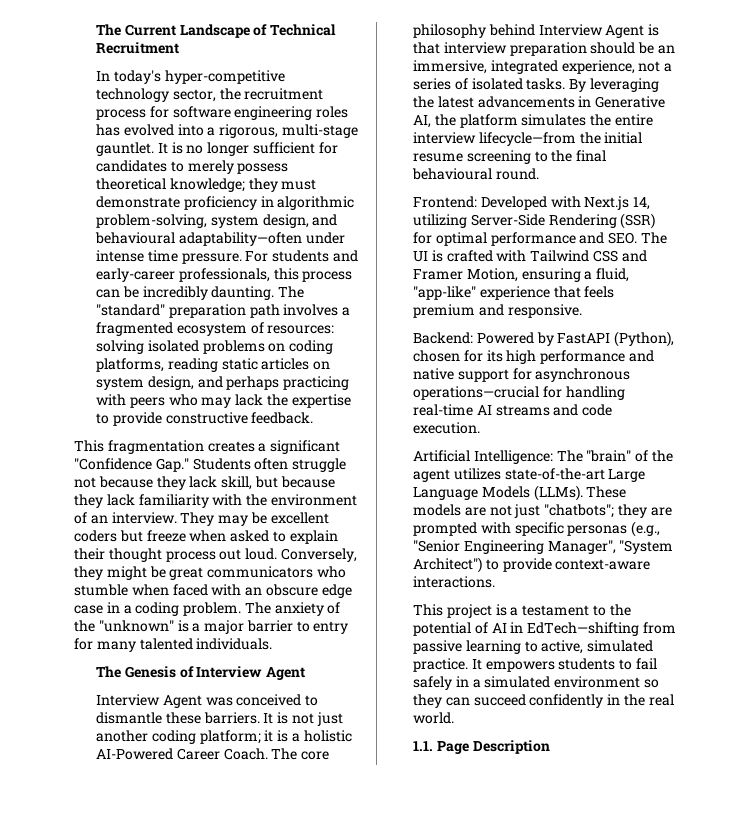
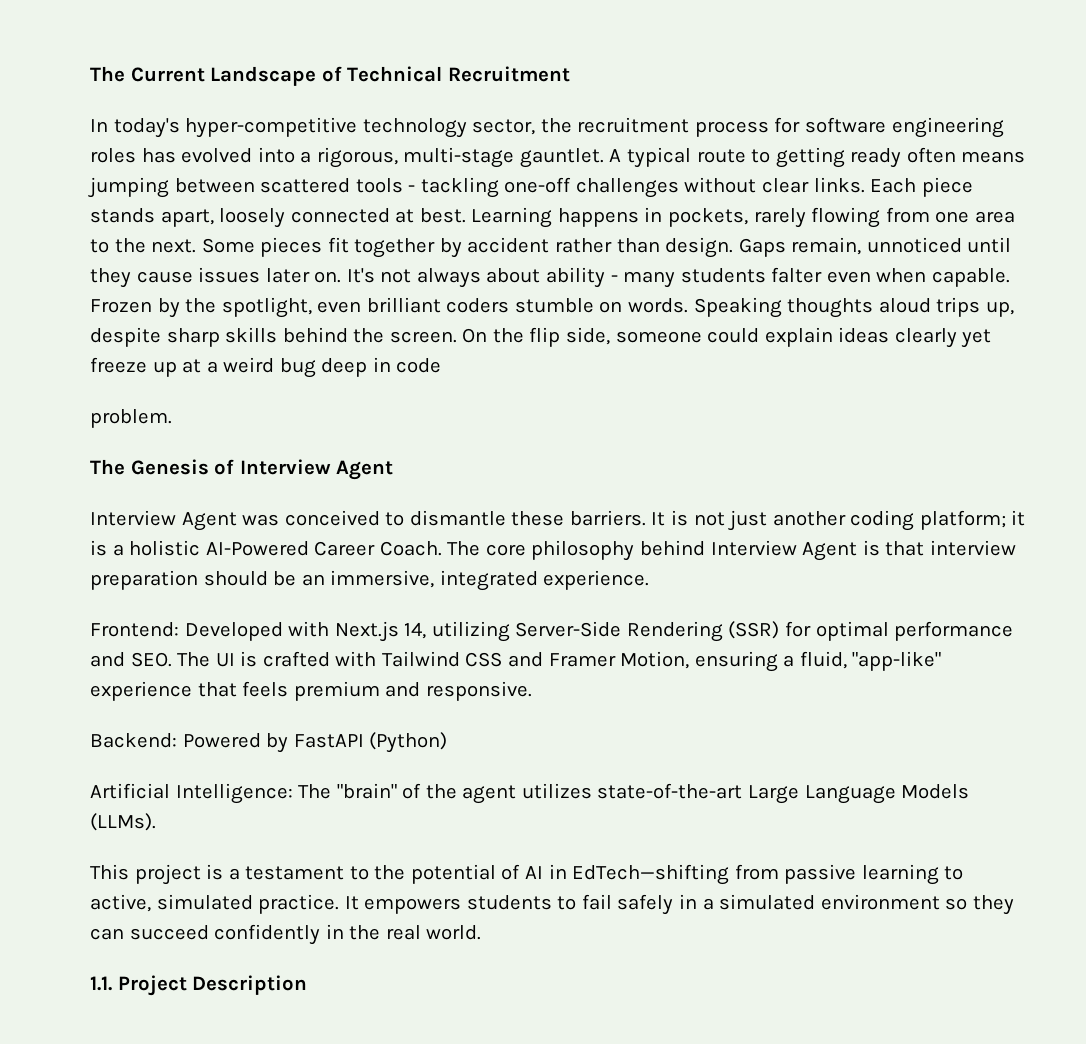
[157,142,338,156] [95,160,289,174] [95,178,317,192] [95,196,355,210] [95,214,338,228] [94,232,345,246] [95,250,358,264] [95,268,353,282] [95,286,305,300] [95,304,351,318] [95,322,335,336] [95,340,334,354] [95,358,331,372] [95,376,350,390] [95,394,351,408] [95,412,314,426] [74,440,341,454] [74,458,347,472] [74,476,335,490] [74,494,357,508] [74,512,329,526] [74,530,338,544] [74,548,357,562] [74,566,346,580] [74,584,352,598] [74,602,341,616] [74,620,349,634] [74,638,273,652] It is no longer sufficient for candidates to merely possess theoretical knowledge; they must demonstrate proficiency in algorithmic problem-solving, system design, and behavioural adaptability—often under intense time pressure. For students and early-career professionals, this process can be incredibly daunting. The "standard" preparation path involves a fragmented ecosystem of resources: solving isolated problems on coding platforms, reading static articles on system design, and perhaps practicing with peers who may lack the expertise to provide constructive feedback. // This fragmentation creates a significant "Confidence Gap." Students often struggle not because they lack skill, but because they lack familiarity with the environment of an interview. They may be excellent coders but freeze when asked to explain their thought process out loud. Conversely, they might be great communicators who stumble when faced with an obscure edge case in a coding problem. The anxiety of the "unknown" is a major barrier to entry for many talented individuals. -> [609,147,1026,168] [88,177,973,198] [90,207,1015,228] [90,237,1012,258] [90,267,1010,288] [90,297,1014,318] [90,327,992,348] [90,357,442,378] [90,409,173,428] A typical route to getting ready often means jumping between scattered tools - tackling one-off challenges without clear links. Each piece stands apart, loosely connected at best. Learning happens in pockets, rarely flowing from one area to the next. Some pieces fit together by accident rather than design. Gaps remain, unnoticed until they cause issues later on. It's not always about ability - many students falter even when capable. Frozen by the spotlight, even brilliant coders stumble on words. Speaking thoughts aloud trips up, despite sharp skills behind the screen. On the flip side, someone could explain ideas clearly yet freeze up at a weird bug deep in code // problem.
[561,60,673,74] [412,78,659,92] [412,96,666,108] [412,114,653,128] [412,132,643,146] [412,150,607,164] [411,168,539,180] experience, not a series of isolated tasks. By leveraging the latest advancements in Generative AI, the platform simulates the entire interview lifecycle—from the initial resume screening to the final behavioural round. -> [543,570,650,590] experience.
[614,331,675,347] [412,350,654,364] [412,368,631,382] [412,386,625,400] [412,404,613,416] [412,422,480,434] (Python), chosen for its high performance and native support for asynchronous operations—crucial for handling real-time AI streams and code execution. -> [369,732,448,753] (Python)
[586,486,627,498] [412,504,672,518] [412,521,661,537] [412,540,674,554] [412,557,651,573] [412,576,495,588] These models are not just "chatbots"; they are prompted with specific personas (e.g., "Senior Engineering Manager", "System Architect") to provide context-aware interactions. -> (157, 822) none
[436,741,469,754] Page -> [117,975,187,996] Project

